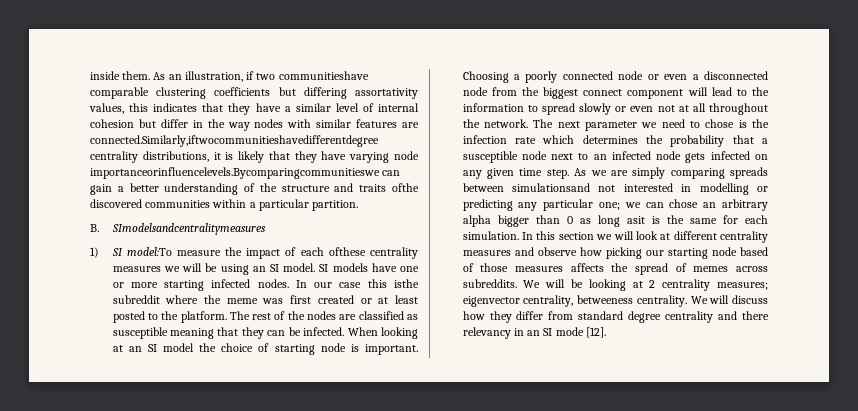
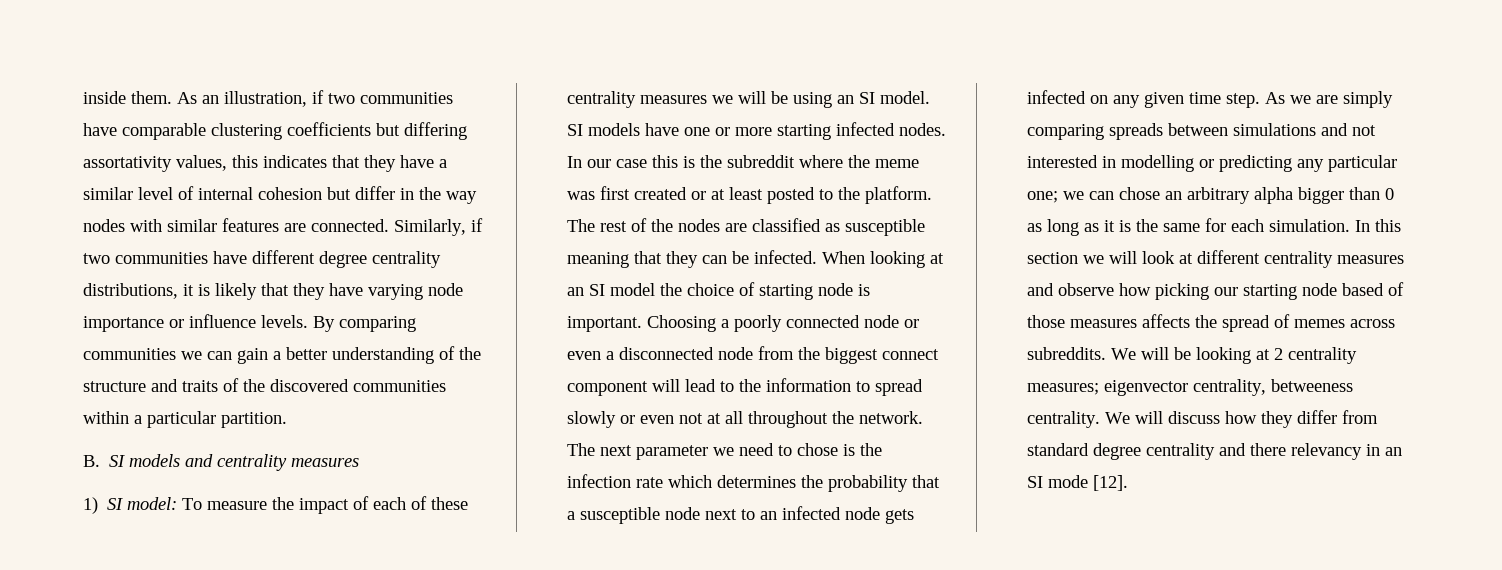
[278,71,369,80] communitieshave -> [360,92,453,104] [83,123,117,136] communities have
[90,135,379,147] connected.Similarly,iftwocommunitieshavedifferentdegree -> [311,218,483,236] [83,250,367,268] connected. Similarly, if two communities have different degree
[90,167,380,179] importanceorinfluencelevels.Bycomparingcommunitieswe -> [83,314,416,332] [83,348,202,360] importance or influence levels. By comparing communities we
[391,183,419,192] ofthe -> [223,378,265,392] of the
[111,223,266,235] SImodelsandcentralitymeasures -> [109,454,360,471] SI models and centrality measures
[126,247,172,256] model:To -> [127,497,203,510] model: To
[328,247,366,256] ofthese -> [411,496,469,510] of these
[394,279,419,288] isthe -> [683,155,723,168] is the
[512,183,591,192] simulationsand -> [1233,123,1349,136] simulations and
[626,216,645,224] asit -> [1084,220,1116,232] as it

